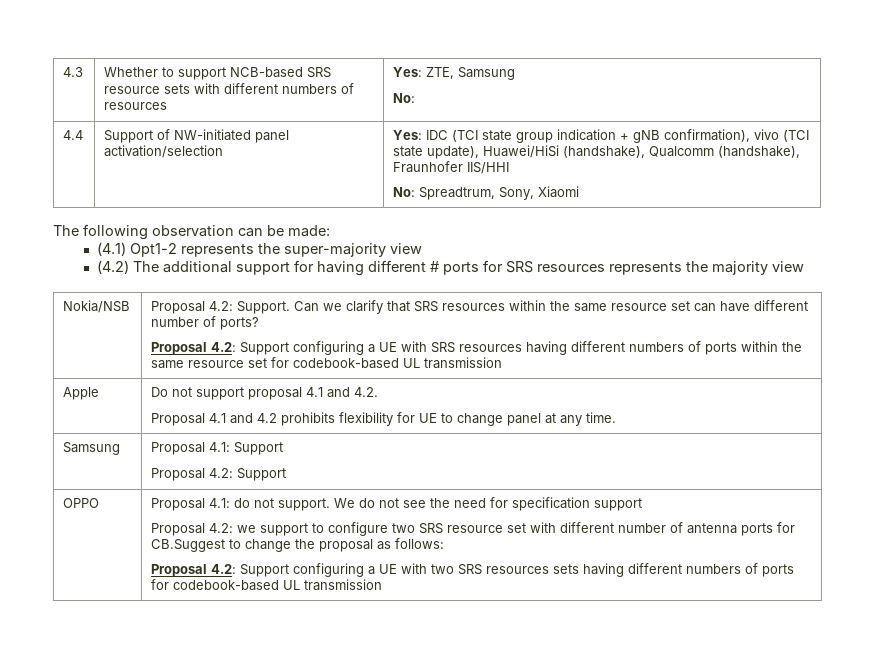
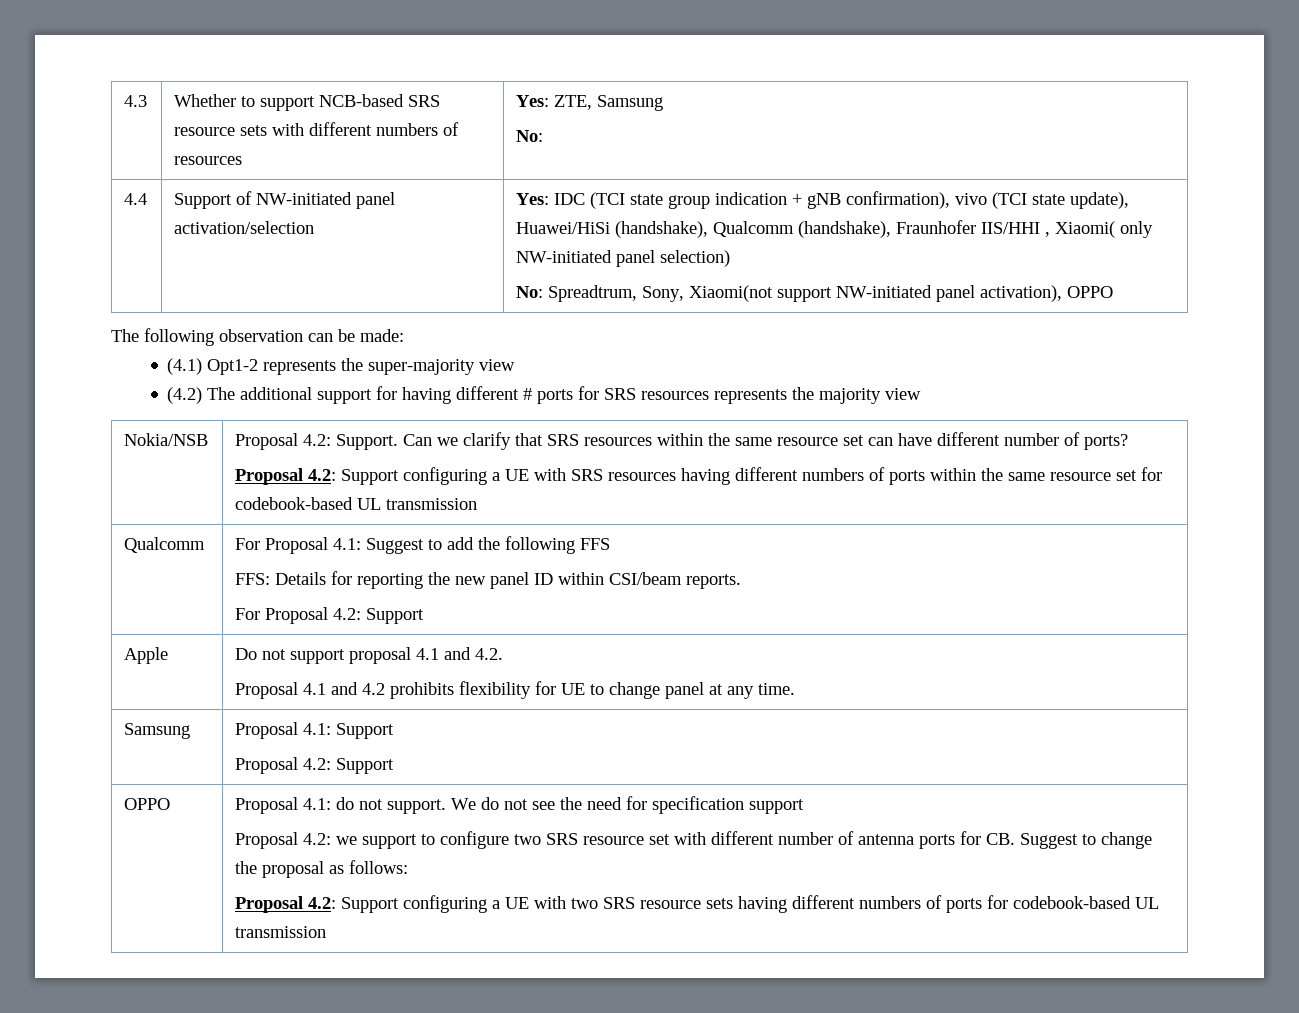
[393,186,580,200] // No: Spreadtrum, Sony, Xiaomi -> [1045,221,1154,238] [516,250,731,267] [516,285,1114,302] , Xiaomi( only NW-initiated panel selection) // No: Spreadtrum, Sony, Xiaomi(not support NW-initiated panel activation), OPPO
(503, 363) none -> [124,537,206,553] [235,536,611,554] [235,571,742,589] [235,607,425,624] // Qualcomm | For Proposal 4.1: Suggest to add the following FFS // FFS: Details for reporting the new panel ID within CSI/beam reports. // For Proposal 4.2: Support
[151,539,226,552] CB.Suggest -> [986,833,1079,849] CB. Suggest
[486,566,550,574] resources -> [640,900,702,909] resource

